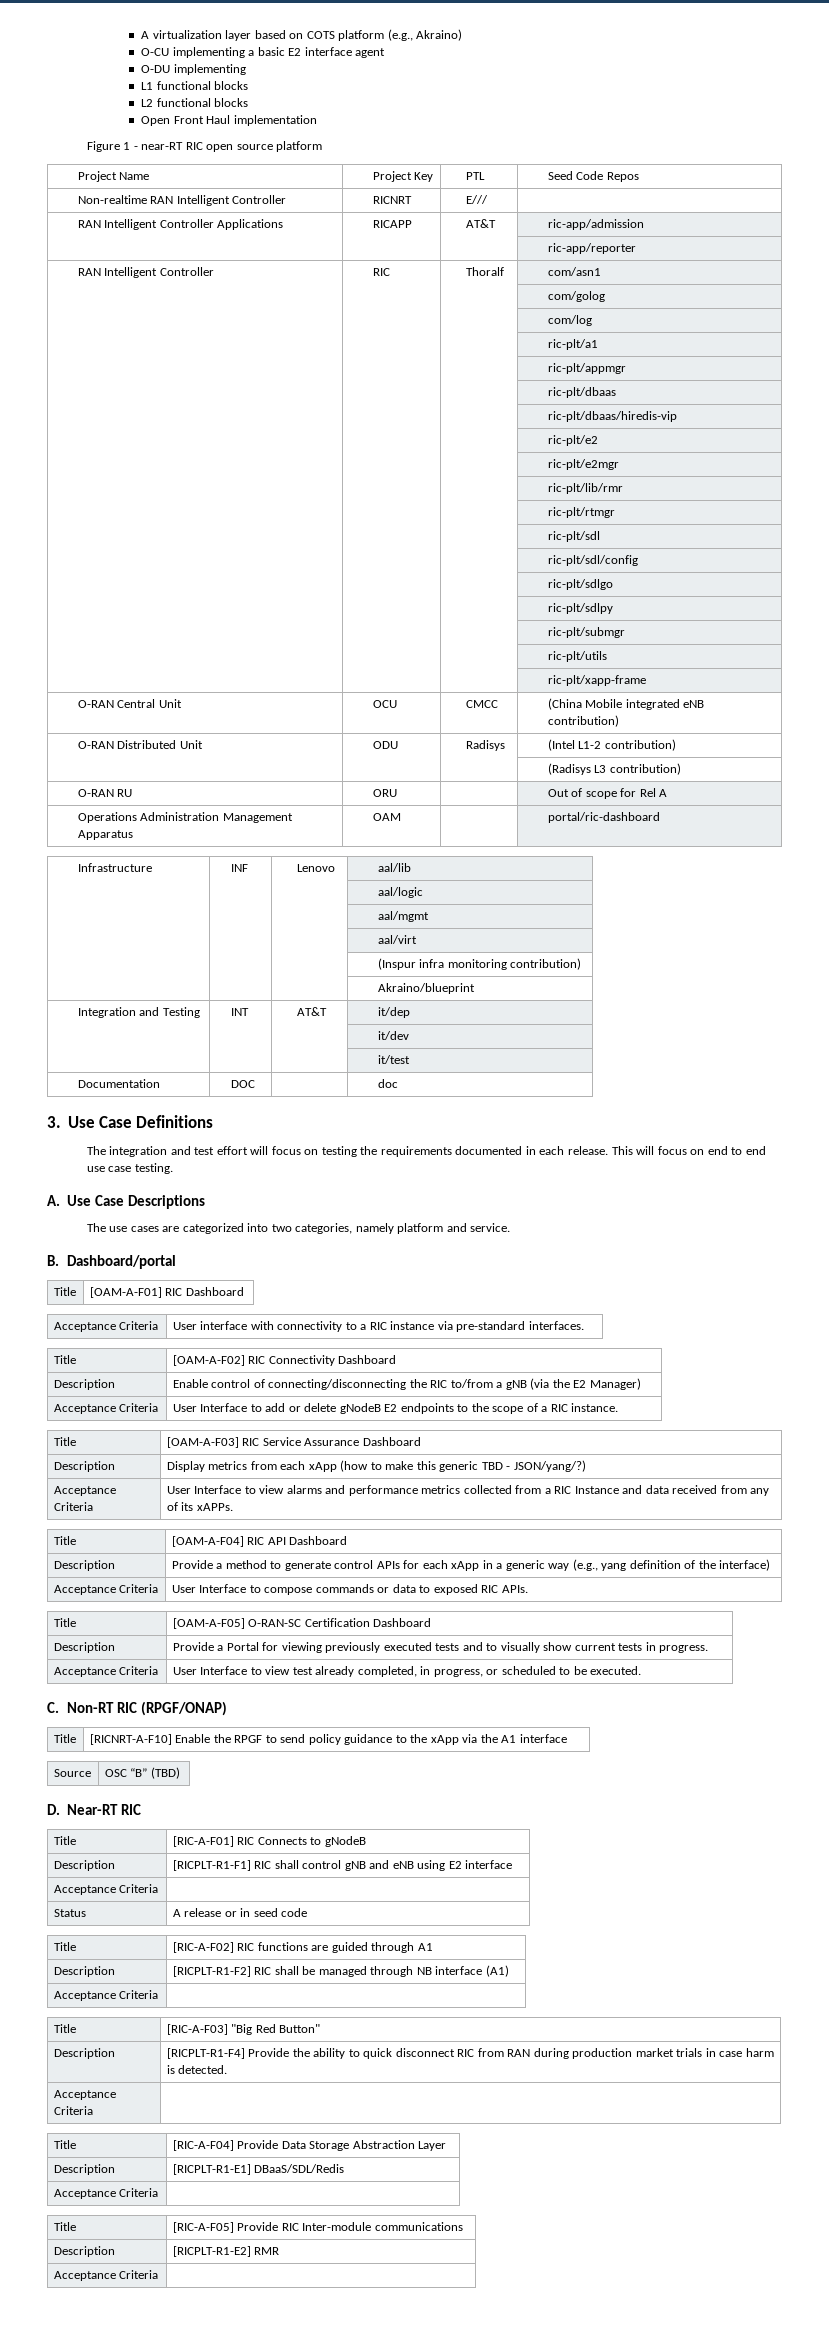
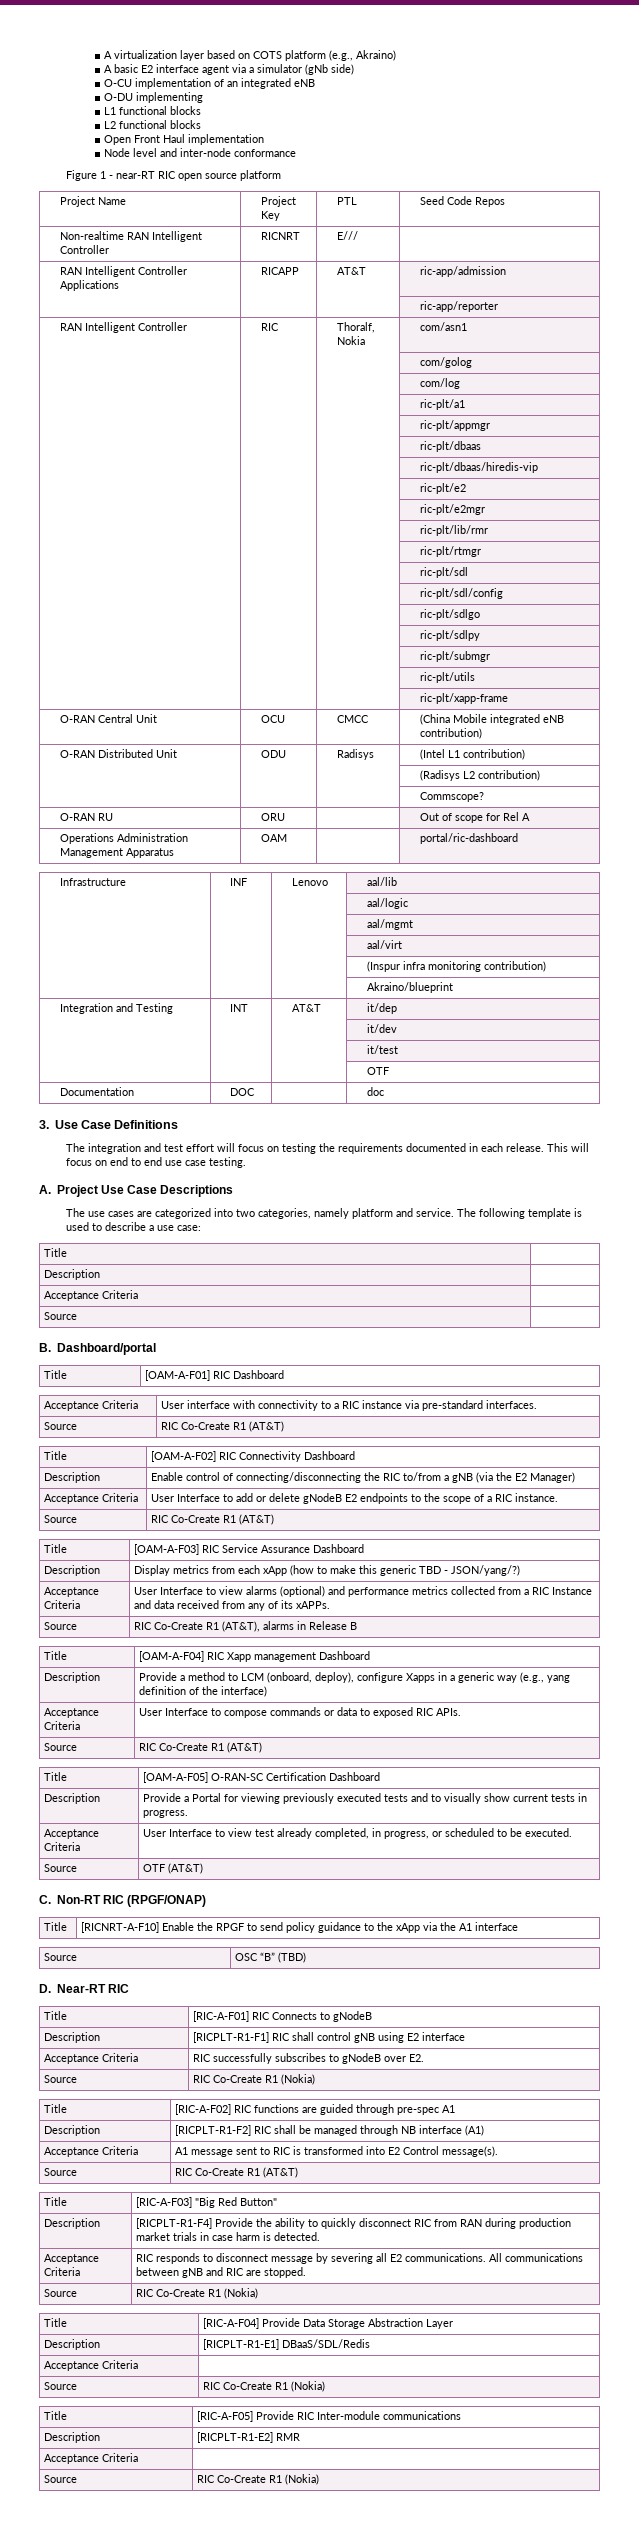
[140,47,255,58] O-CU implementing a -> [104,65,113,73] A
(386, 53) none -> [232,64,355,75] [104,78,316,89] via a simulator (gNb side) // O-CU implementation of an integrated eNB
(317, 120) none -> [104,148,297,157] // Node level and inter-node conformance
[466,267,505,276] Thoralf -> [336,322,375,333] [336,336,365,345] Thoralf, Nokia
[578,741,602,749] L1-2 -> [447,750,460,758] L1
[594,763,681,775] L3 contribution) -> [462,770,540,781] [419,792,484,802] L2 contribution) // | | | Commscope?
(410, 1059) none -> [366,1067,389,1075] // | | | OTF
(60, 1200) none -> [56,1185,98,1197] Project
(511, 1227) none -> [456,1208,582,1219] [65,1222,201,1231] [43,1248,67,1257] [43,1269,100,1280] [43,1290,138,1301] [43,1312,77,1320] The following template is used to describe a use case: // Title | // Description | // Acceptance Criteria | // Source |
(584, 1325) none -> [43,1422,77,1430] [160,1421,284,1432] // Source | RIC Co-Create R1 (AT&T)
(619, 1407) none -> [43,1515,77,1523] [150,1514,274,1525] // Source | RIC Co-Create R1 (AT&T)
(322, 1489) none -> [279,1586,325,1597] (optional)
(233, 1507) none -> [43,1622,77,1630] [133,1621,357,1632] // Source | RIC Co-Create R1 (AT&T), alarms in Release B
[267,1537,286,1545] API -> [226,1652,316,1662] Xapp management
[284,1560,480,1571] generate control APIs for each xApp -> [240,1672,435,1683] LCM (onboard, deploy), configure Xapps
(528, 1589) none -> [43,1743,77,1751] [138,1742,262,1753] // Source | RIC Co-Create R1 (AT&T)
(642, 1670) none -> [43,1864,77,1872] [142,1863,203,1874] // Source | OTF (AT&T)
[369,1860,414,1869] and eNB -> (375, 2038) none
[53,1909,86,1917] [172,1908,308,1917] // Status | A release or in seed code -> [192,2053,424,2064] [43,2075,77,2083] [192,2074,315,2085] RIC successfully subscribes to gNodeB over E2. // Source | RIC Co-Create R1 (Nokia)
(415, 1947) none -> [396,2107,439,2115] pre-spec
(159, 1994) none -> [174,2146,498,2157] [43,2168,77,2176] [174,2167,298,2178] A1 message sent to RIC is transformed into E2 Control message(s). // Source | RIC Co-Create R1 (AT&T)
[363,2048,393,2059] quick -> [320,2218,356,2229] quickly
(93, 2110) none -> [135,2253,583,2264] [135,2267,306,2278] [43,2289,77,2297] [135,2288,258,2299] RIC responds to disconnect message by severing all E2 communications. All communications between gNB and RIC are stopped. // Source | RIC Co-Create R1 (Nokia)
(159, 2192) none -> [43,2382,77,2390] [202,2381,325,2392] // Source | RIC Co-Create R1 (Nokia)
(159, 2274) none -> [43,2475,77,2483] [196,2474,319,2485] // Source | RIC Co-Create R1 (Nokia)

